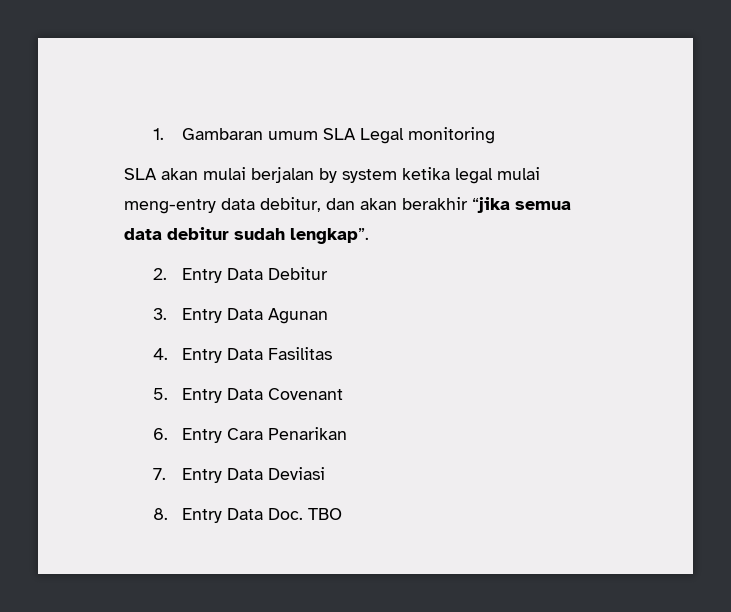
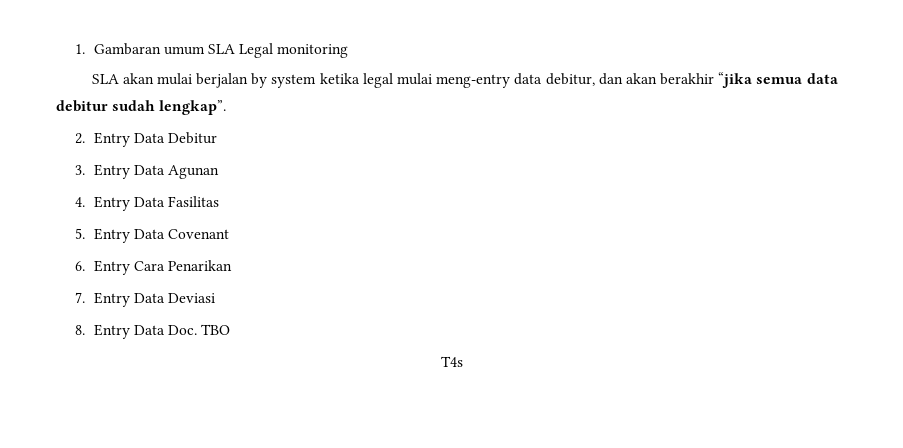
(343, 514) none -> [440,356,463,367] // T4s

